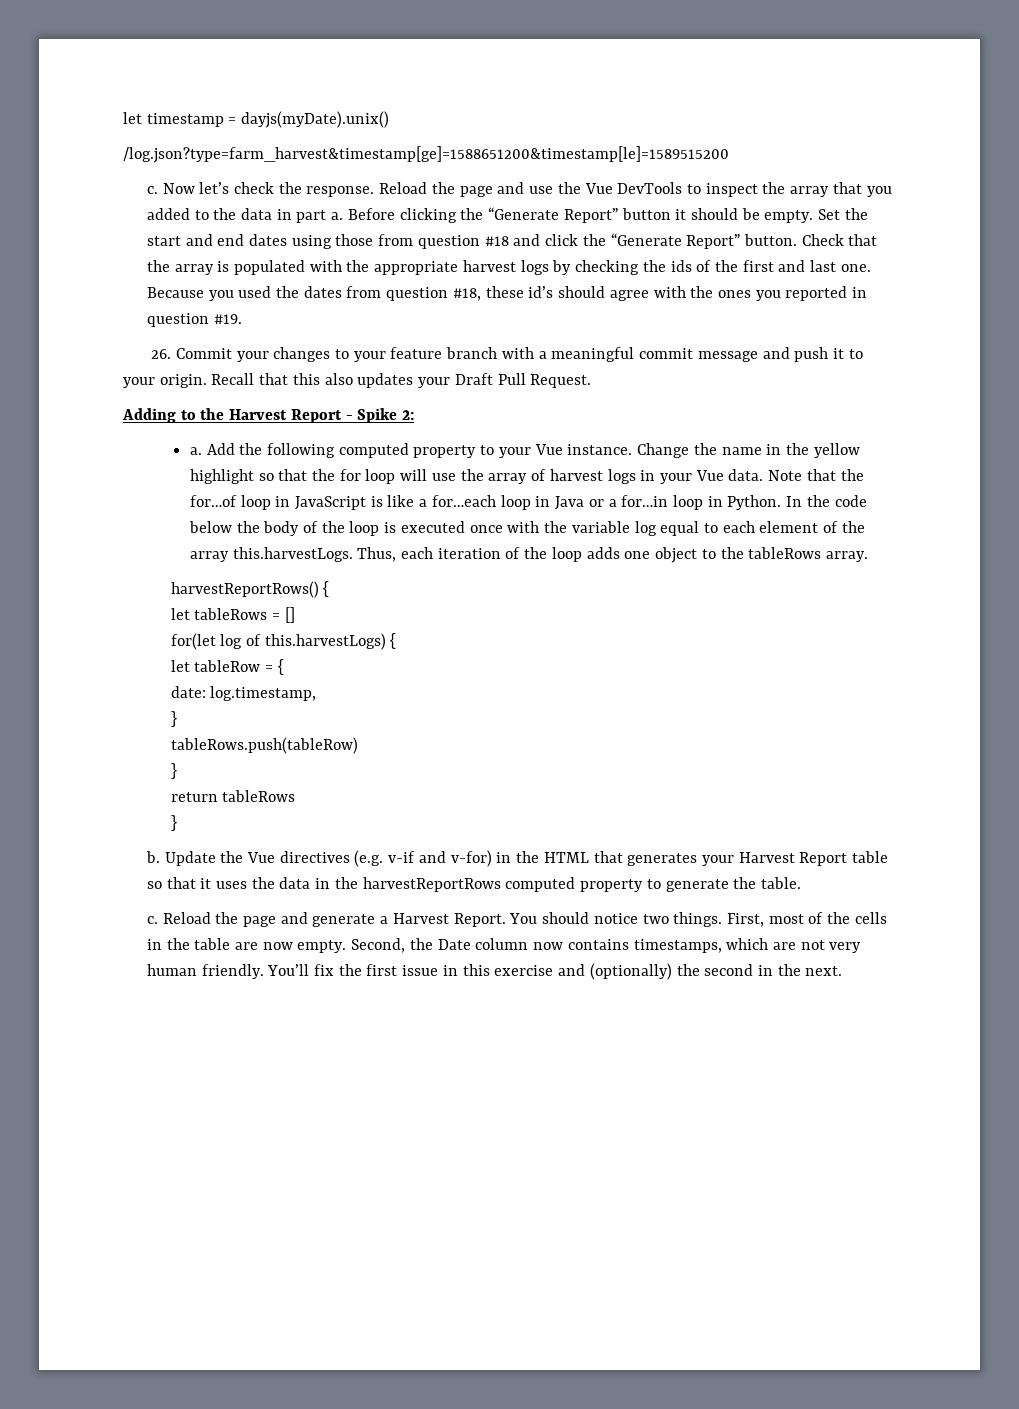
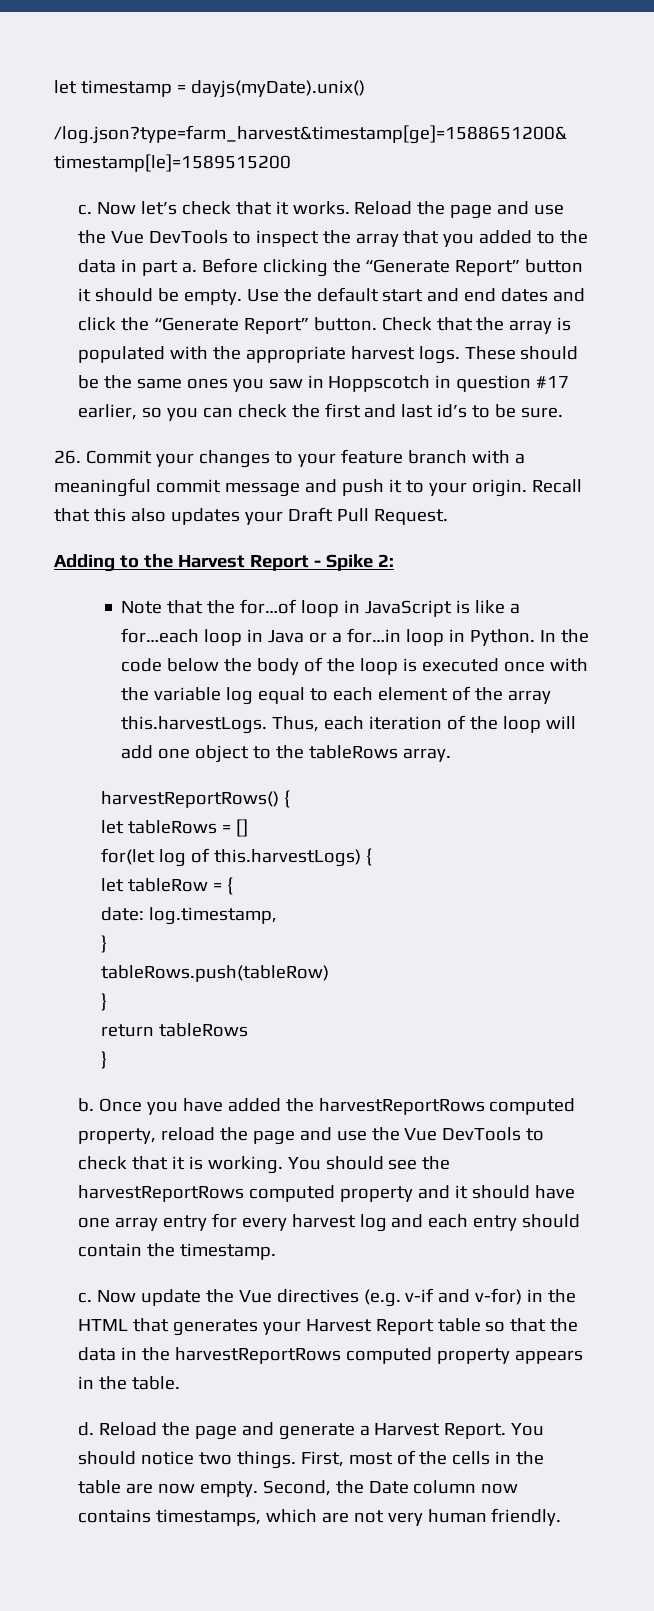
[278,182,375,197] the response. -> [235,201,350,215] that it works.
[818,208,868,220] Set the -> [246,287,379,302] Use the default
[291,234,509,249] using those from question #18 -> (549, 295) none
[520,260,871,275] [146,286,868,301] [146,313,242,327] logs by checking the ids of the first and last one. Because you used the dates from question #18, these id’s should agree with the ones you reported in question #19. -> [418,346,579,364] [77,375,570,392] [77,403,564,421] logs. These should be the same ones you saw in Hoppscotch in question #17 earlier, so you can check the first and last id’s to be sure.
[189,443,860,458] [189,469,764,484] a. Add the following computed property to your Vue instance. Change the name in the yellow highlight so that the for loop will use the array of harvest logs in your Vue data. -> (394, 560) none
[586,547,620,559] adds -> [546,716,577,729] [121,745,154,759] will add
[164,851,216,866] Update -> [98,1098,576,1115] [77,1127,545,1145] [77,1156,451,1174] [77,1185,575,1202] [77,1213,581,1232] [77,1243,276,1260] [77,1289,201,1306] Once you have added the harvestReportRows computed property, reload the page and use the Vue DevTools to check that it is working. You should see the harvestReportRows computed property and it should have one array entry for every harvest log and each entry should contain the timestamp. // c. Now update
[200,878,247,889] it uses -> (547, 1325) none
[646,879,729,892] to generate -> [514,1350,583,1364] [77,1376,94,1389] appears in
[146,916,158,924] c. -> [77,1422,94,1436] d.
[267,963,843,980] You’ll fix the first issue in this exercise and (optionally) the second in the next. -> (562, 1517) none

